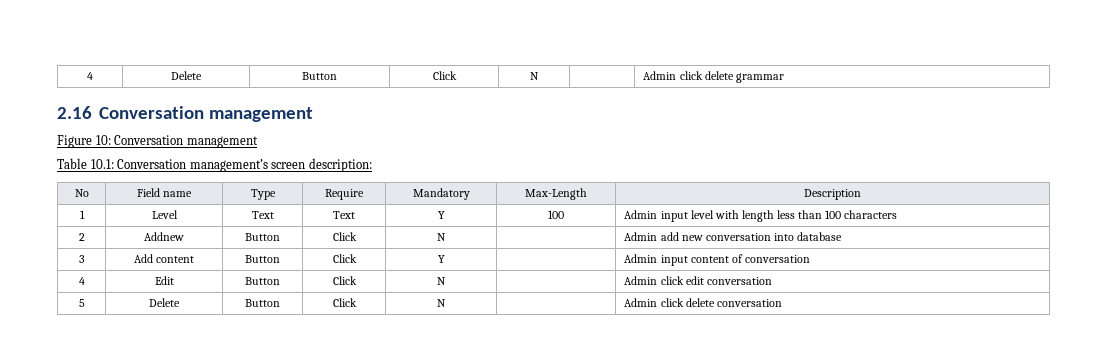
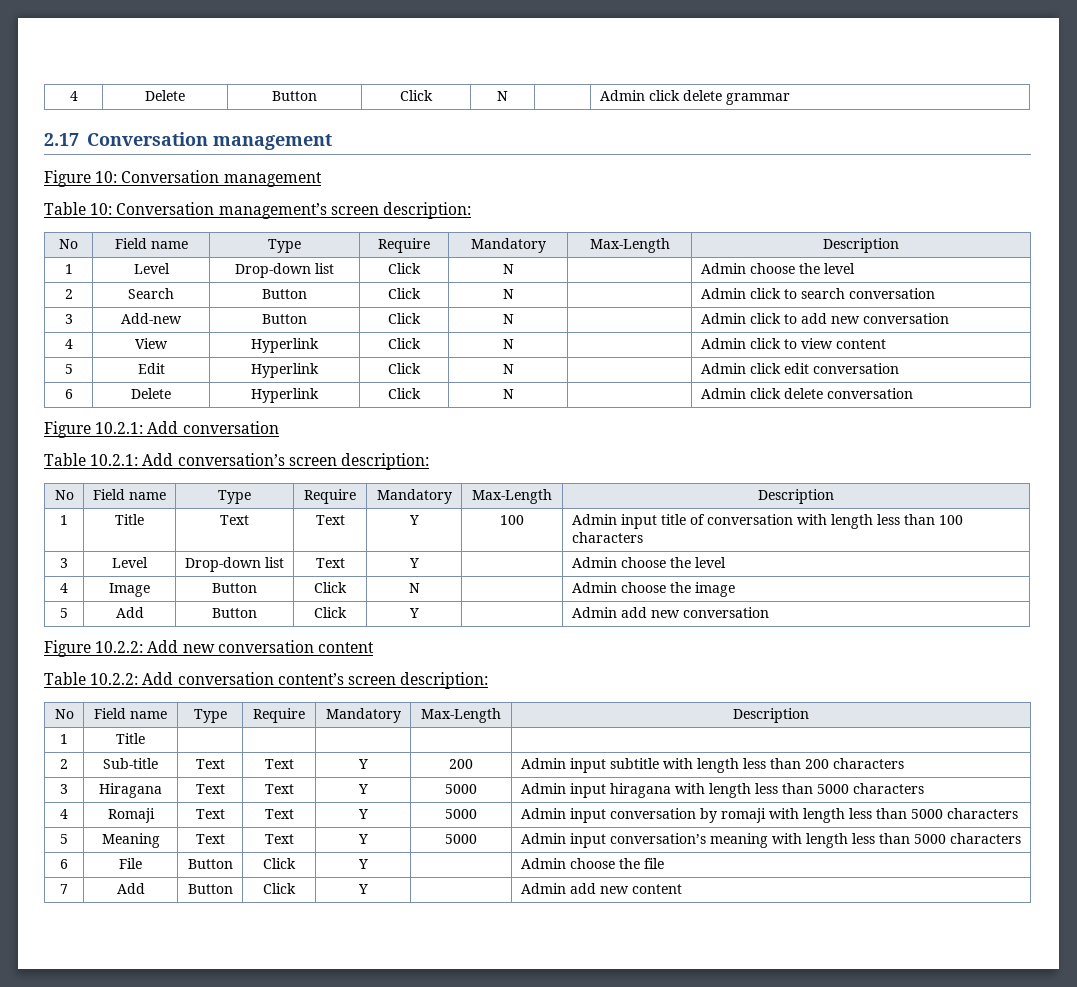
[57,106,92,119] 2.16 -> [44,133,79,146] 2.17
[90,159,114,169] 10.1: -> [90,203,113,215] 10:
[251,211,274,219] [333,211,355,219] [437,211,445,219] [548,210,564,219] [624,210,898,222] [78,233,85,241] [144,232,184,241] [245,233,280,241] [332,232,357,241] [437,233,446,241] [624,232,842,241] [78,255,85,263] [133,254,195,263] [245,255,280,263] [332,254,357,263] [437,255,445,263] [624,254,810,266] [78,277,85,285] Text | Text | Y | 100 | Admin input level with length less than 100 characters // 2 | Addnew | Button | Click | N | | Admin add new conversation into database // 3 | Add content | Button | Click | Y | | Admin input content of conversation // 4 -> [235,263,334,278] [388,263,421,274] [502,264,514,274] [700,263,855,274] [64,289,73,299] [128,288,174,299] [262,289,307,299] [388,288,421,299] [502,289,514,299] [700,288,935,299] [64,314,73,324] [121,313,182,324] [262,314,307,324] [388,313,421,324] [502,314,514,324] [700,313,949,324] [64,339,73,349] [135,338,168,349] [251,338,319,353] [388,338,421,349] [502,339,514,349] [700,338,886,349] [64,364,73,374] Drop-down list | Click | N | | Admin choose the level // 2 | Search | Button | Click | N | | Admin click to search conversation // 3 | Add-new | Button | Click | N | | Admin click to add new conversation // 4 | View | Hyperlink | Click | N | | Admin click to view content // 5
[245,277,280,285] Button -> [251,363,319,378] Hyperlink
[78,299,85,307] [149,298,180,307] [245,299,280,307] 5 | Delete | Button -> [64,389,73,399] [131,388,171,399] [251,388,319,403] 6 | Delete | Hyperlink
(782, 303) none -> [44,421,279,438] [44,453,429,470] [54,490,74,500] [93,489,166,500] [218,490,251,504] [304,489,356,504] [376,489,452,504] [472,489,552,504] [757,489,834,504] [60,515,68,525] [115,514,144,525] [220,515,249,525] [315,515,345,525] [408,515,419,525] [500,515,524,525] [571,514,963,529] [571,532,643,543] [60,558,68,568] [112,557,148,568] [185,557,284,572] [315,558,345,568] [408,558,419,568] [571,557,726,568] [60,583,68,593] [109,583,150,597] [212,583,257,593] [314,582,347,593] [408,583,420,593] [571,582,735,597] [60,608,68,618] [115,607,144,618] [212,608,257,618] [314,607,347,618] [408,608,419,618] [571,607,769,618] [44,640,374,657] [44,672,489,689] [54,709,74,719] [94,708,167,719] [193,709,227,723] [253,708,305,723] [325,708,401,723] [421,708,501,723] [732,708,809,723] [60,734,68,744] [116,733,145,744] [60,759,68,769] [103,758,158,769] [195,759,225,769] [264,759,294,769] [357,759,368,769] [449,759,473,769] [520,758,904,773] [60,784,68,794] [99,783,162,798] [195,784,225,794] [264,784,294,794] [357,784,368,794] [445,784,477,794] [520,783,924,798] [60,809,68,819] [107,808,155,823] [195,809,225,819] [264,809,294,819] [357,809,368,819] [445,809,477,819] [520,808,1018,823] [60,834,68,844] [101,833,160,848] [195,834,225,844] [264,834,294,844] [357,834,368,844] [445,834,477,844] [520,833,1021,848] [60,859,68,869] [119,858,142,869] [187,859,233,869] [263,858,296,869] [357,859,368,869] [520,858,664,869] [60,884,68,894] [116,883,145,894] [187,884,233,894] [263,883,296,894] [357,884,368,894] [520,883,682,894] // Figure 10.2.1: Add conversation // Table 10.2.1: Add conversation’s screen description: // No | Field name | Type | Require | Mandatory | Max-Length | Description // 1 | Title | Text | Text | Y | 100 | Admin input title of conversation with length less than 100 characters // 3 | Level | Drop-down list | Text | Y | | Admin choose the level // 4 | Image | Button | Click | N | | Admin choose the image // 5 | Add | Button | Click | Y | | Admin add new conversation // Figure 10.2.2: Add new conversation content // Table 10.2.2: Add conversation content’s screen description: // No | Field name | Type | Require | Mandatory | Max-Length | Description // 1 | Title | | | | | // 2 | Sub-title | Text | Text | Y | 200 | Admin input subtitle with length less than 200 characters // 3 | Hiragana | Text | Text | Y | 5000 | Admin input hiragana with length less than 5000 characters // 4 | Romaji | Text | Text | Y | 5000 | Admin input conversation by romaji with length less than 5000 characters // 5 | Meaning | Text | Text | Y | 5000 | Admin input conversation’s meaning with length less than 5000 characters // 6 | File | Button | Click | Y | | Admin choose the file // 7 | Add | Button | Click | Y | | Admin add new content

